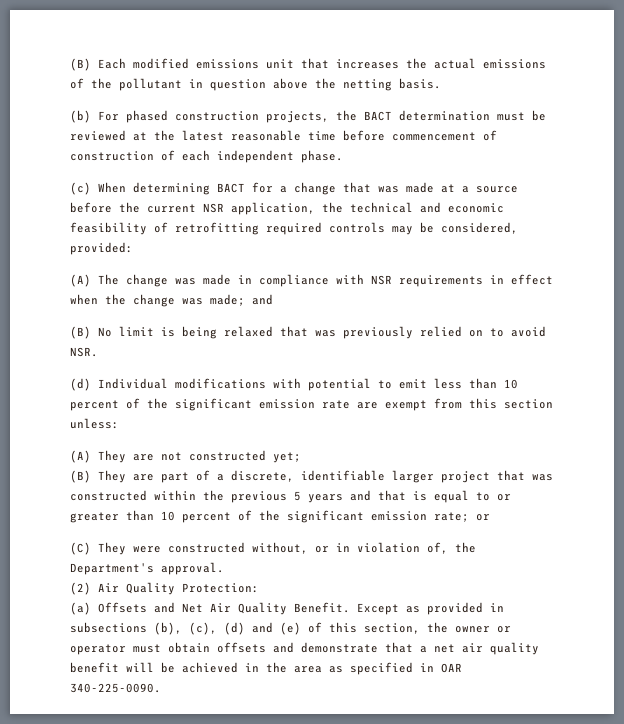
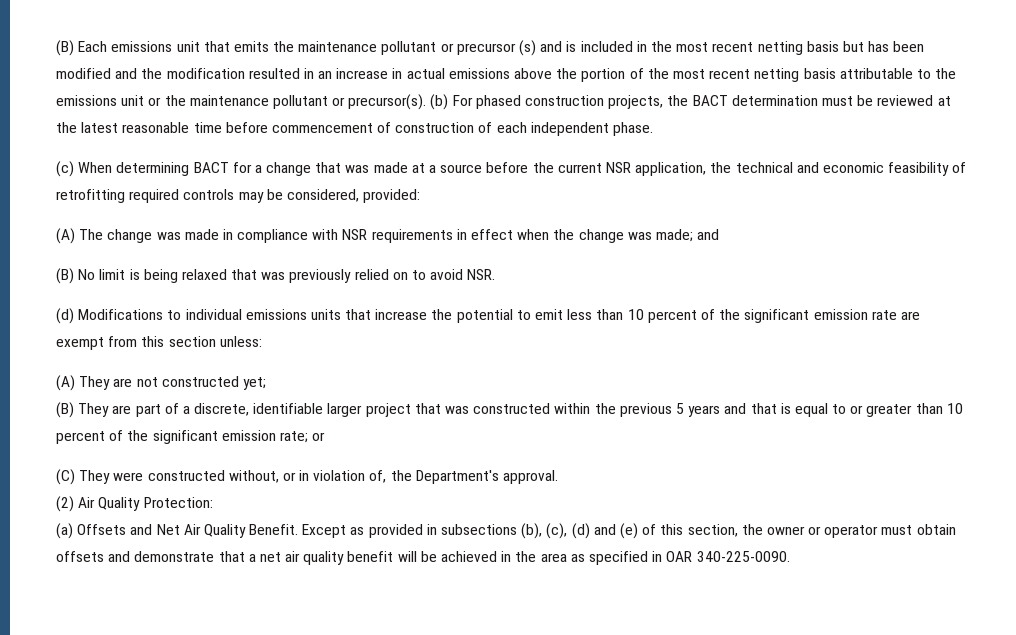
[133,58,189,69] modified -> (108, 46) none
[336,58,546,69] [70,78,441,91] increases the actual emissions of the pollutant in question above the netting basis. // -> [233,40,925,56] [56,68,957,82] [56,94,427,110] emits the maintenance pollutant or precursor (s) and is included in the most recent netting basis but has been modified and the modification resulted in an increase in actual emissions above the portion of the most recent netting basis attributable to the emissions unit or the maintenance pollutant or precursor(s).
[98,378,301,389] Individual modifications with -> [78,309,453,320] Modifications to individual emissions units that increase the

